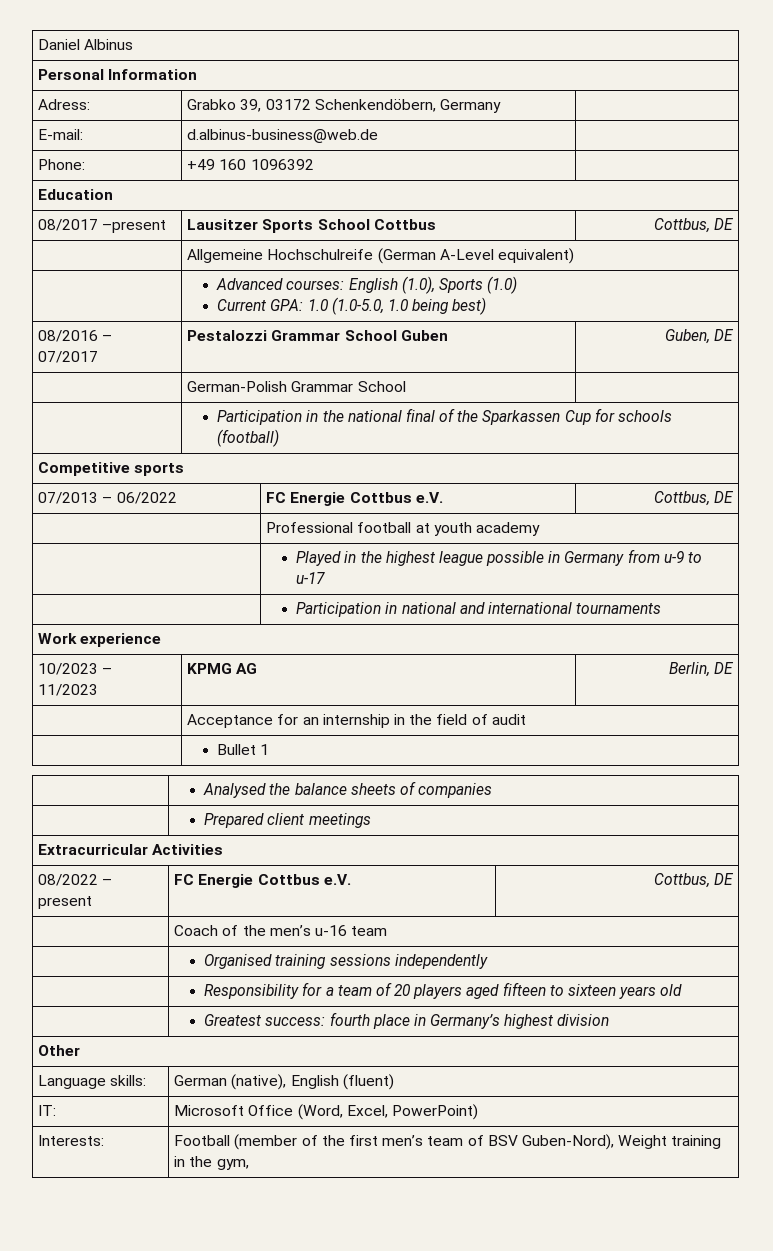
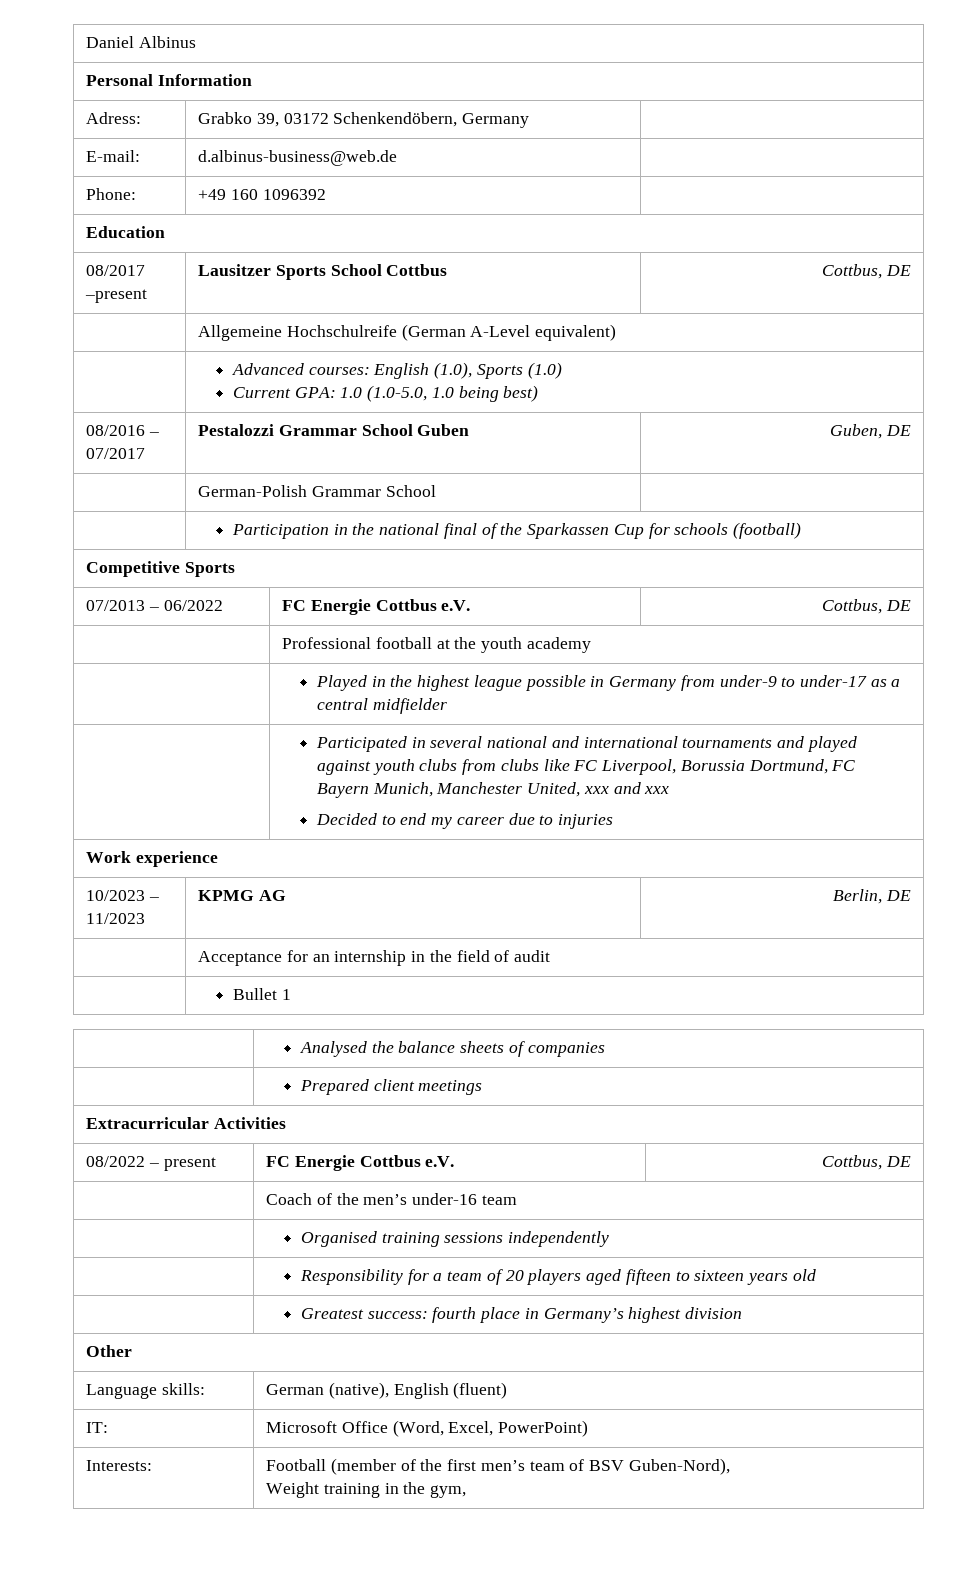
[134,463,185,476] sports -> [184,562,235,577] Sports
(430, 528) none -> [454,637,477,649] the
[663,551,703,563] [296,572,326,584] [296,602,662,617] u-9 to u-17 // | Participation in national and international tournaments -> [719,675,901,687] [317,698,447,714] [316,736,857,752] [317,759,856,775] [317,782,670,798] [316,813,614,829] under-9 to under-17 as a central midfielder // | Participated in several national and international tournaments and played against youth clubs from clubs like FC Liverpool, Borussia Dortmund, FC Bayern Munich, Manchester United, xxx and xxx // Decided to end my career due to injuries
[315,925,348,936] u-16 -> [412,1193,478,1205] under-16
(614, 1142) none -> (730, 1466) //

